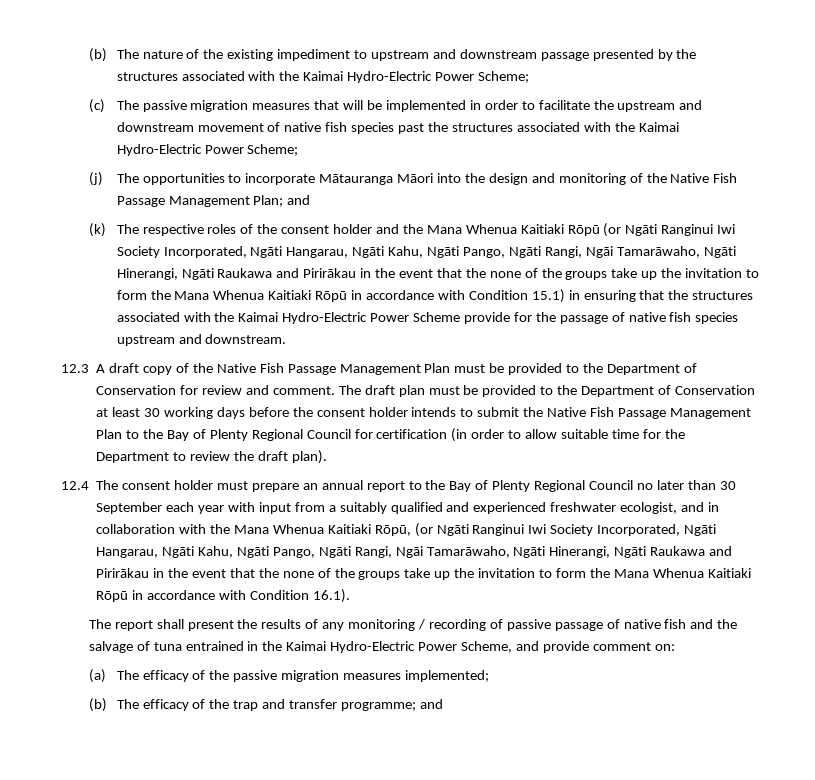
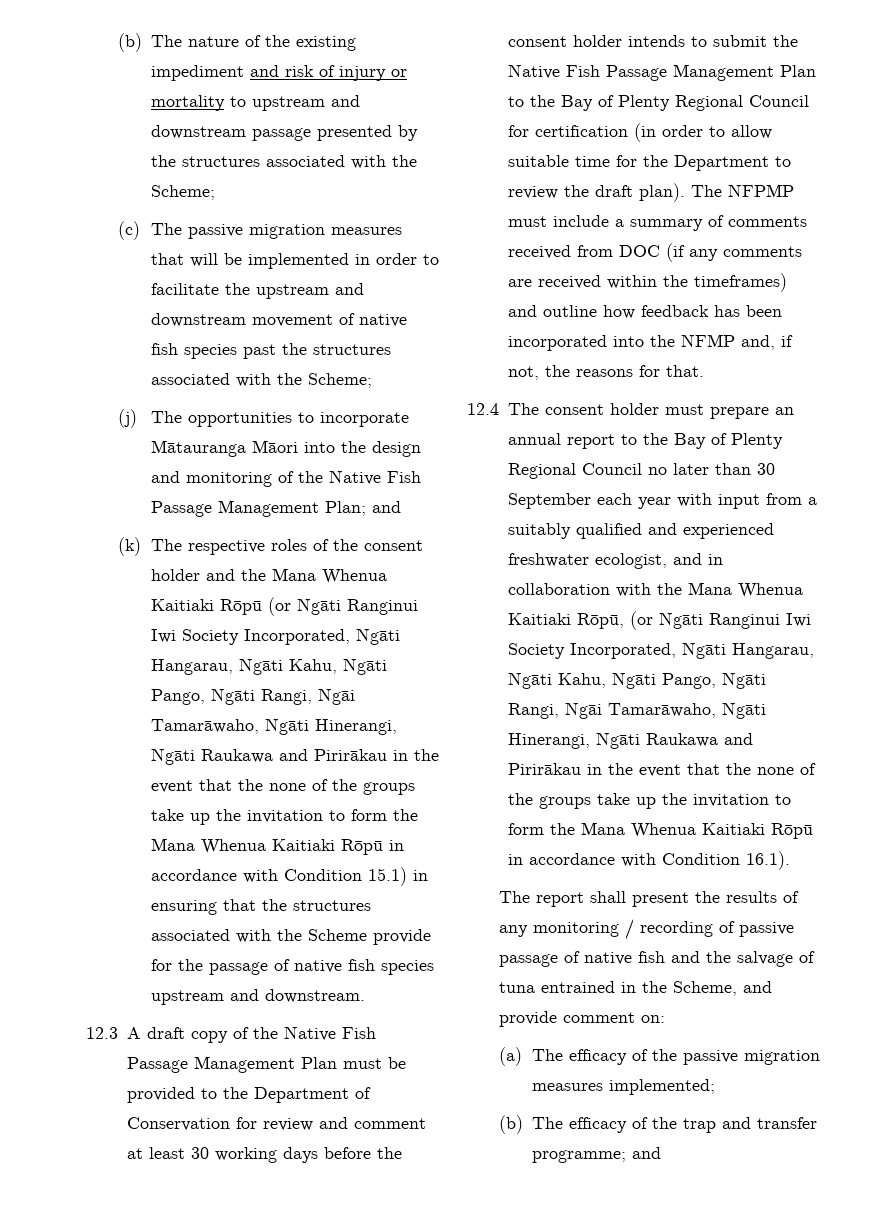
(351, 55) none -> [250,65,408,81] [151,95,226,111] and risk of injury or mortality
[303,71,475,83] Kaimai Hydro-Electric Power -> (418, 161) none
[638,122,679,132] [116,144,244,156] Kaimai Hydro-Electric Power -> (302, 379) none
[238,312,410,324] Kaimai Hydro-Electric Power -> (302, 935) none
[272,385,755,397] comment. The draft plan must be provided to the Department of Conservation -> [353,1118,426,1129] comment
(327, 457) none -> [690,184,794,197] [507,215,807,231] [507,243,802,262] [507,273,787,292] [507,305,782,319] [507,334,793,351] [507,365,704,380] The NFPMP must include a summary of comments received from DOC (if any comments are received within the timeframes) and outline how feedback has been incorporated into the NFMP and, if not, the reasons for that.
[286,641,458,653] Kaimai Hydro-Electric Power -> (668, 987) none

